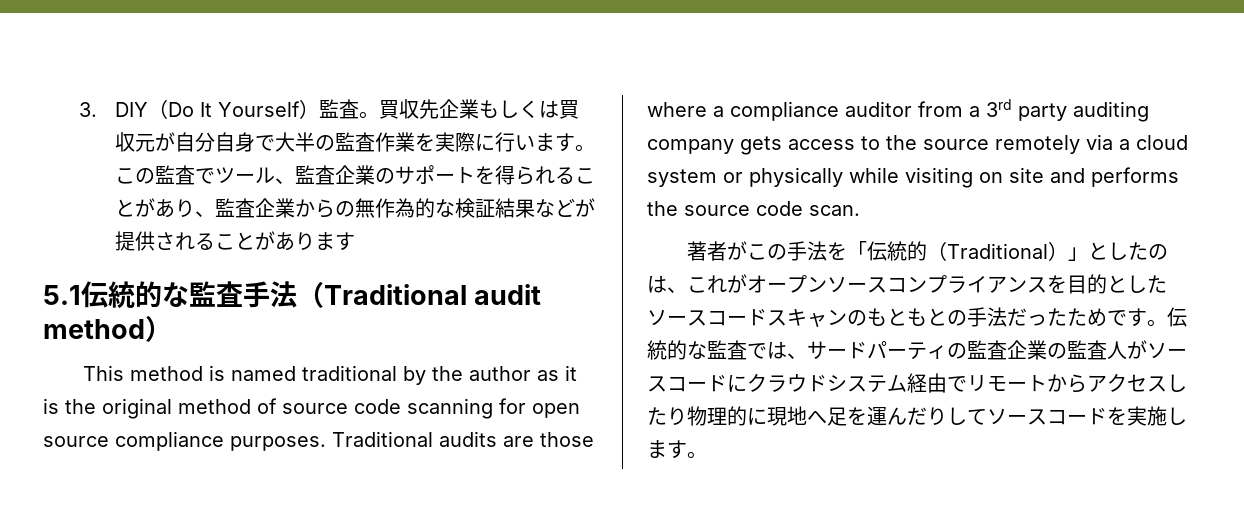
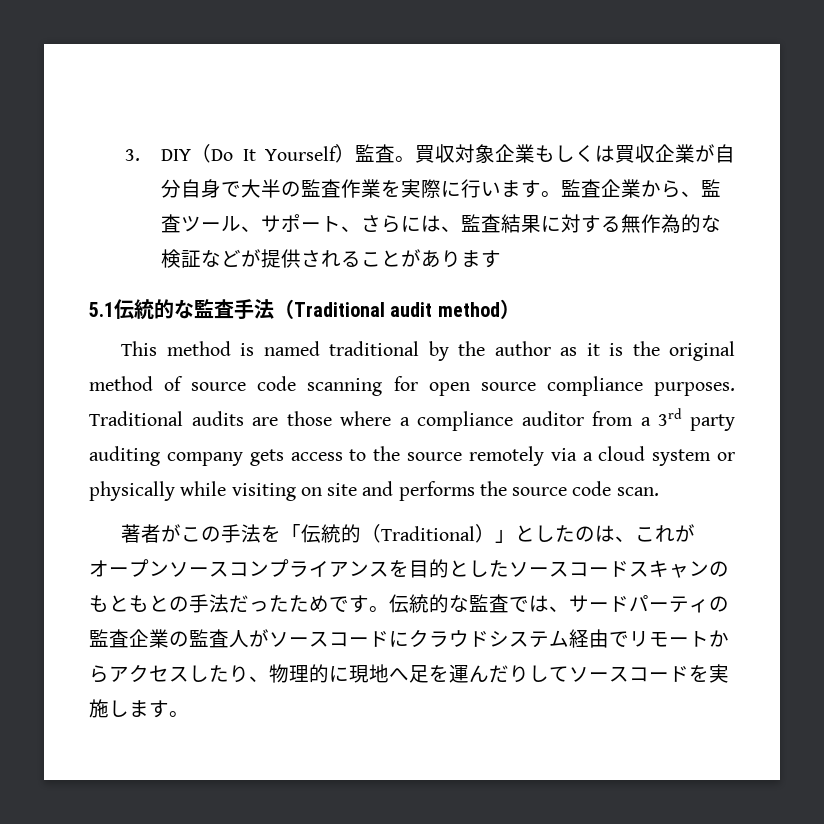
[418,99,439,119] 先 -> [455,144,495,163] 対象
[134,134,155,152] 元 -> [655,144,695,163] 企業
[114,165,595,185] [114,198,355,218] この監査でツール、監査企業のサポートを得られることがあり、監査企業からの -> [561,179,722,198] [161,214,622,233] 監査企業から、監査ツール、サポート、さらには、監査結果に対する
[494,198,535,218] 結果 -> (202, 259) none
(687, 416) none -> [249,676,269,682] 、

